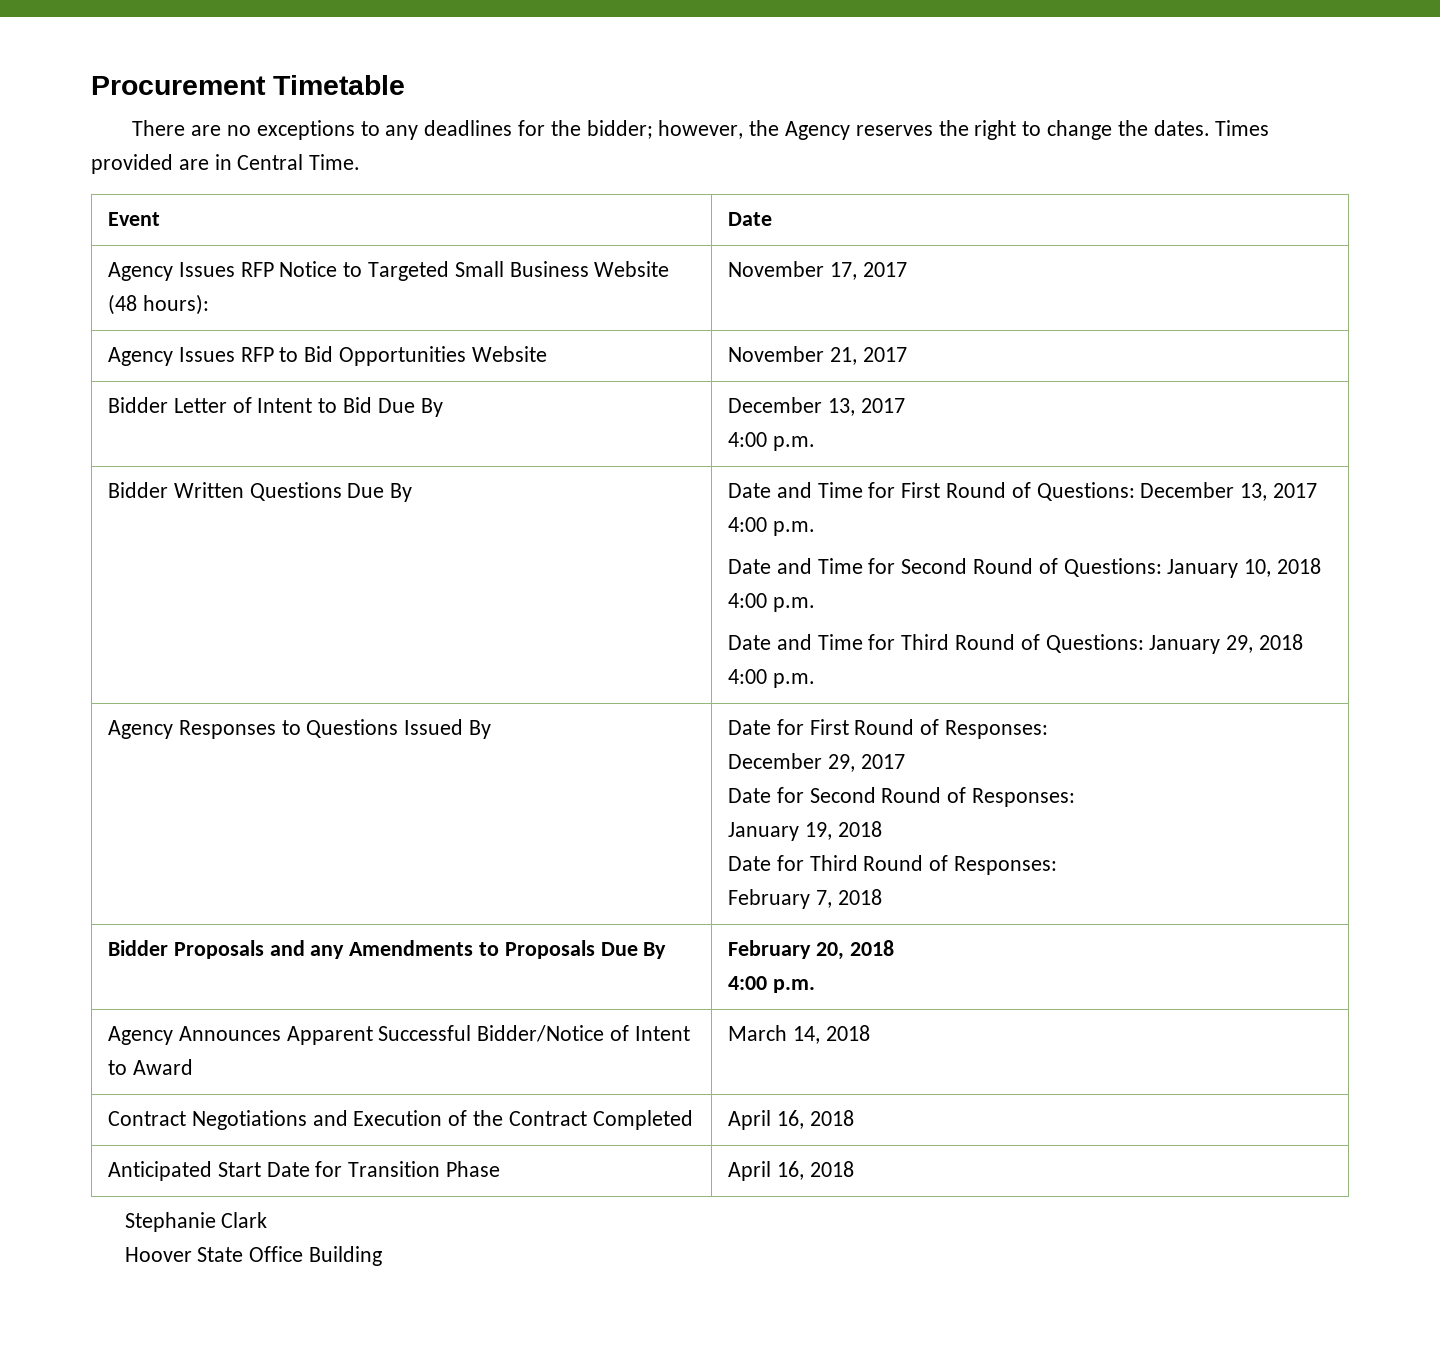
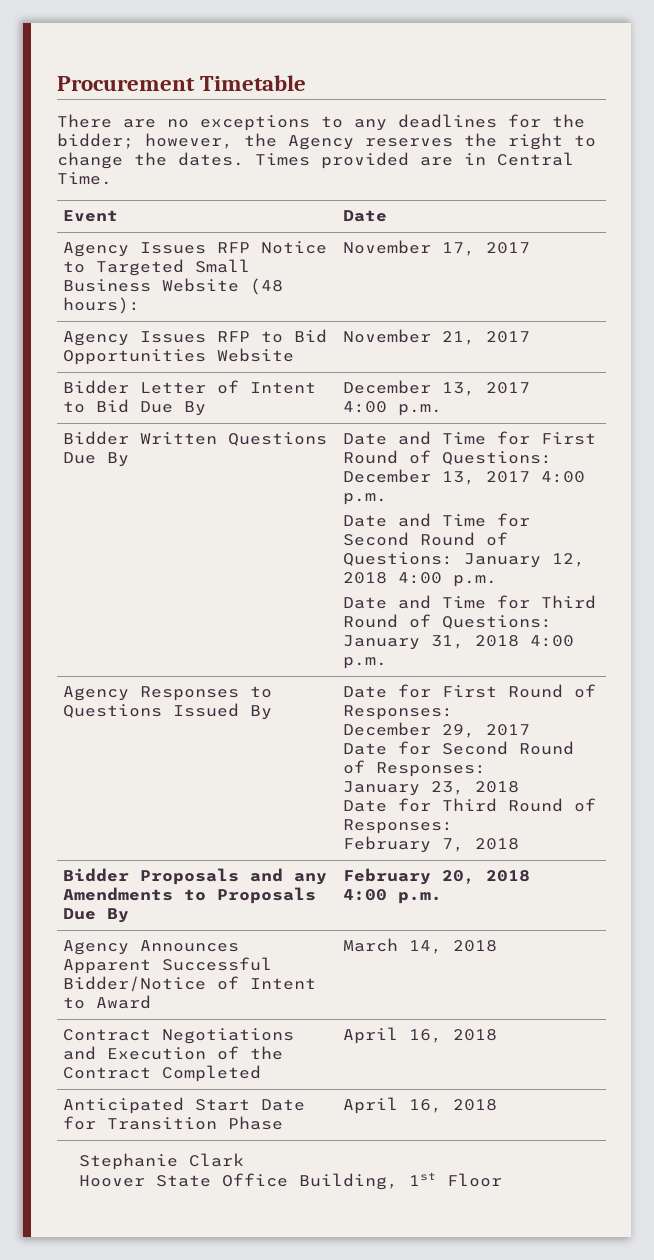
[1244,559,1272,577] 10, -> [552,553,586,567] 12,
[1226,635,1254,653] 29, -> [431,635,465,649] 31,
[804,822,832,840] 19, -> [431,781,465,795] 23,
[308,1246,382,1266] Building -> [298,1172,502,1190] Building, 1st Floor

